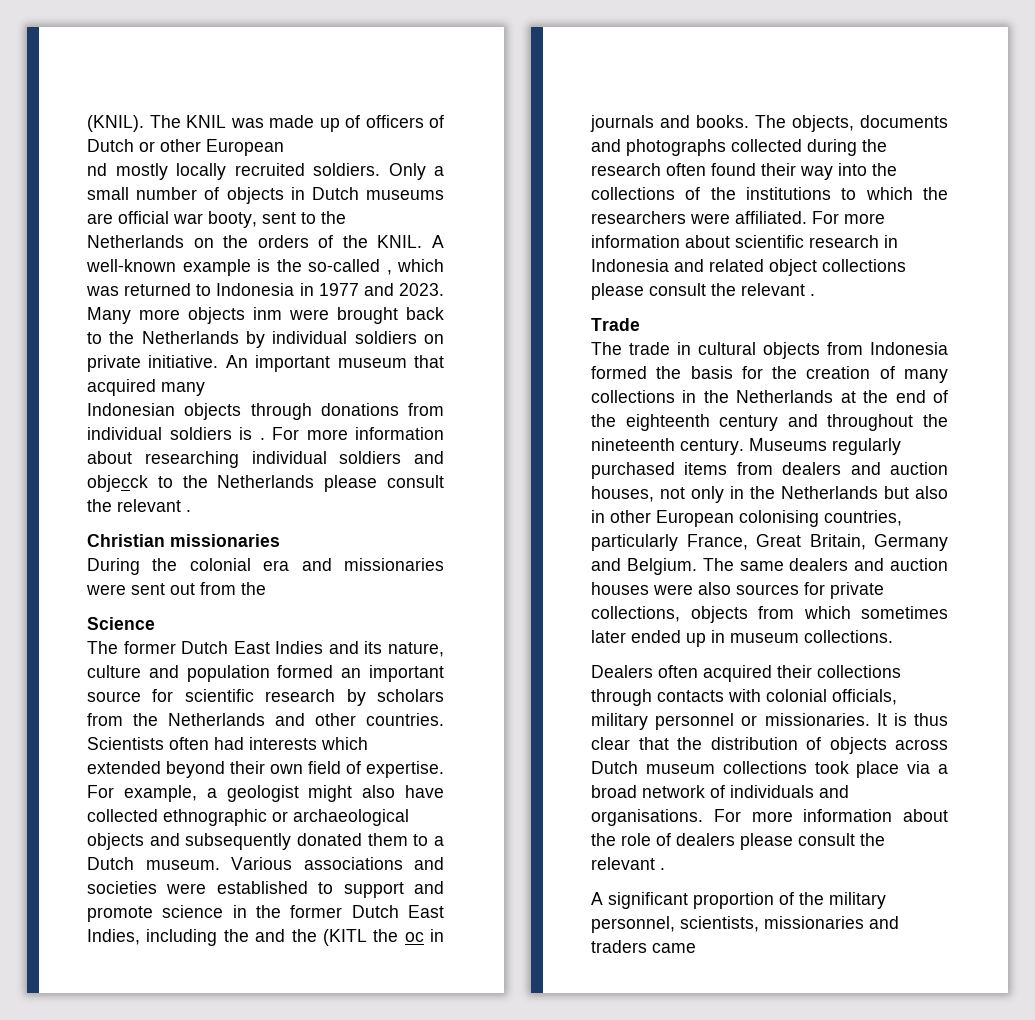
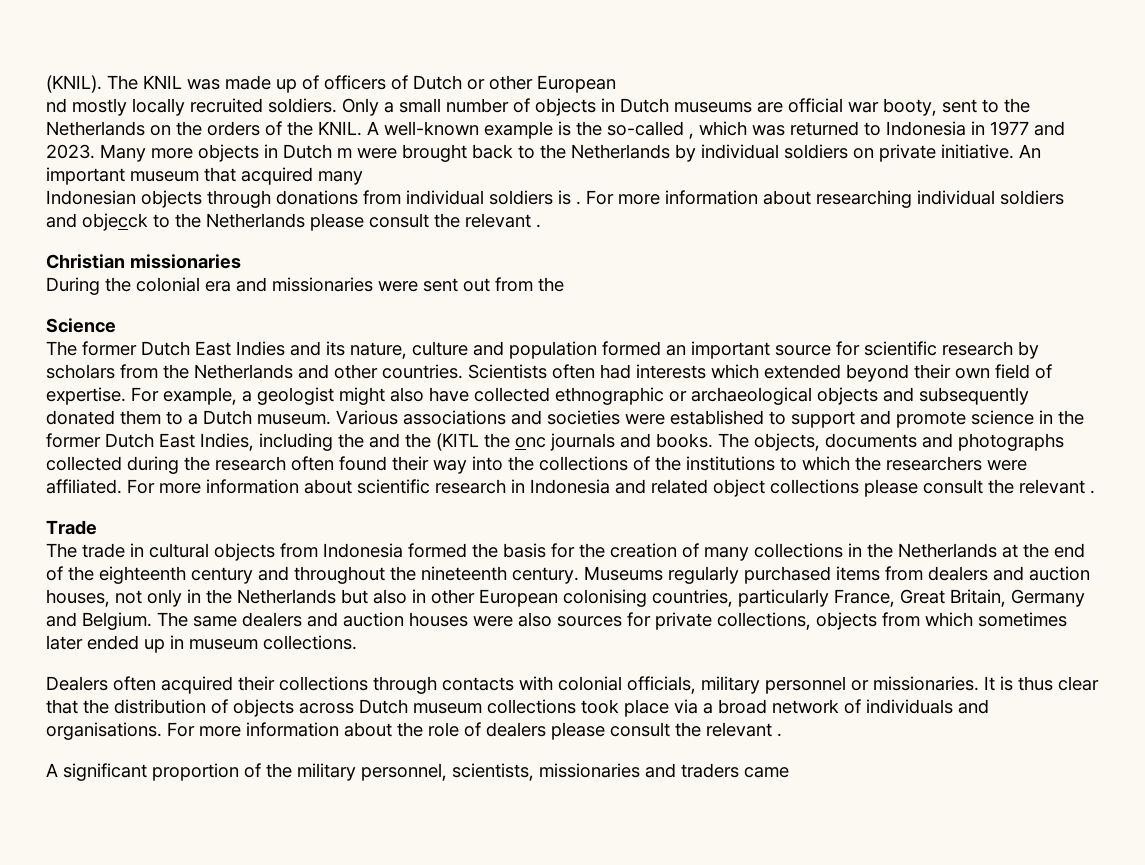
[253,307,282,320] inm -> [264,144,352,159] in Dutch m
[404,929,444,942] oc in -> [515,437,546,448] onc

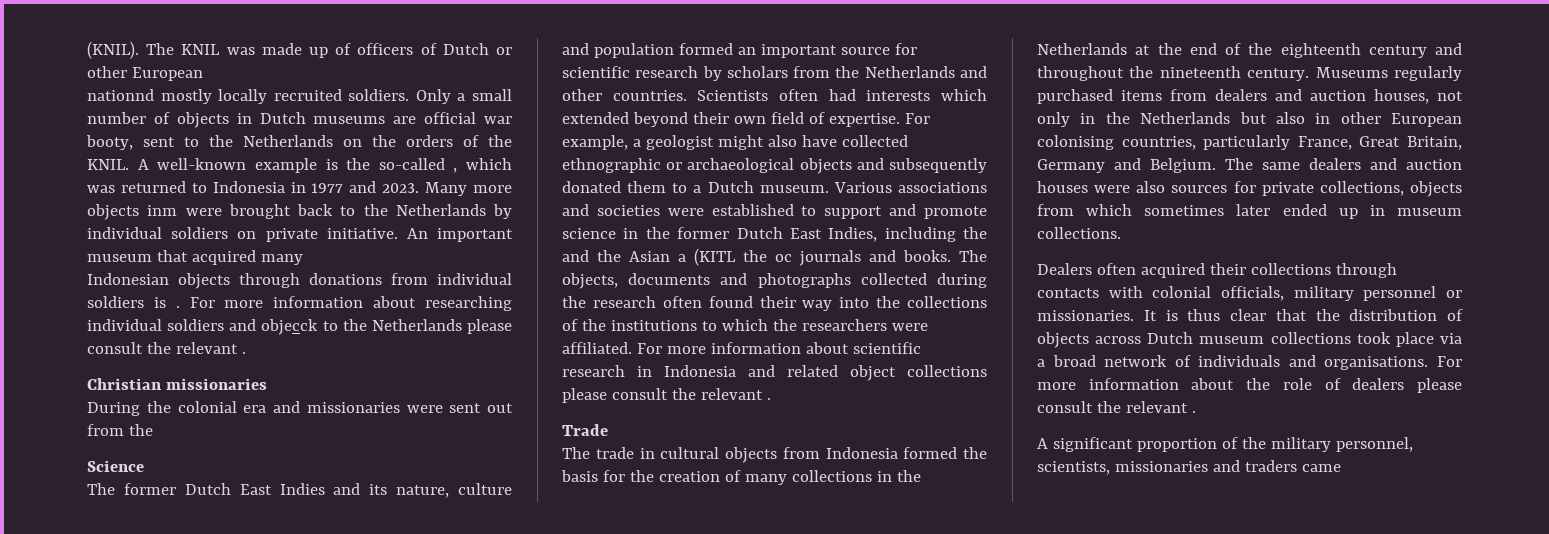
[46,98,67,113] nd -> [87,89,154,101] nationnd
[264,144,352,159] in Dutch m -> [147,205,178,216] inm
(431, 440) none -> [629,251,686,262] Asian a
[515,437,546,448] onc -> [775,254,792,262] oc

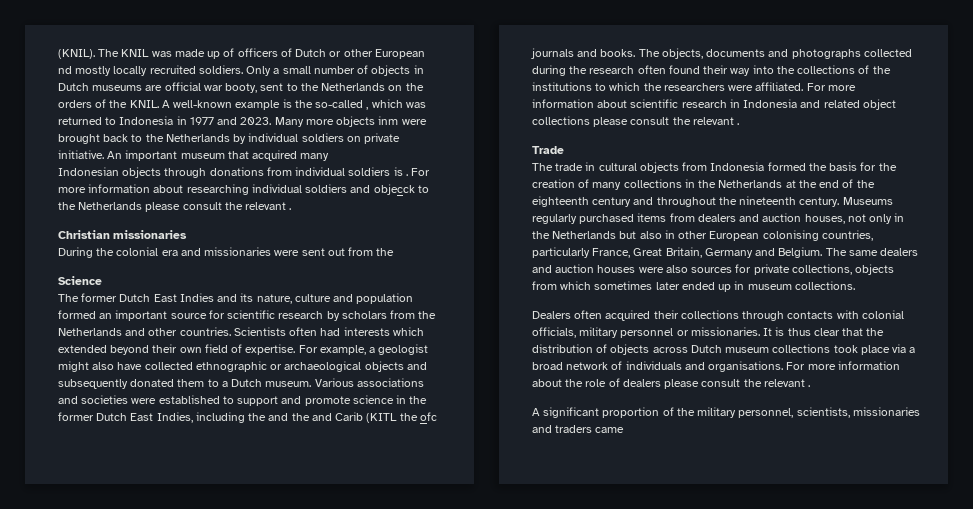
[87,89,154,101] nationnd -> [58,66,72,74] nd
[629,251,686,262] Asian a -> [311,412,364,421] and Carib
[775,254,792,262] oc -> [419,412,437,421] ofc

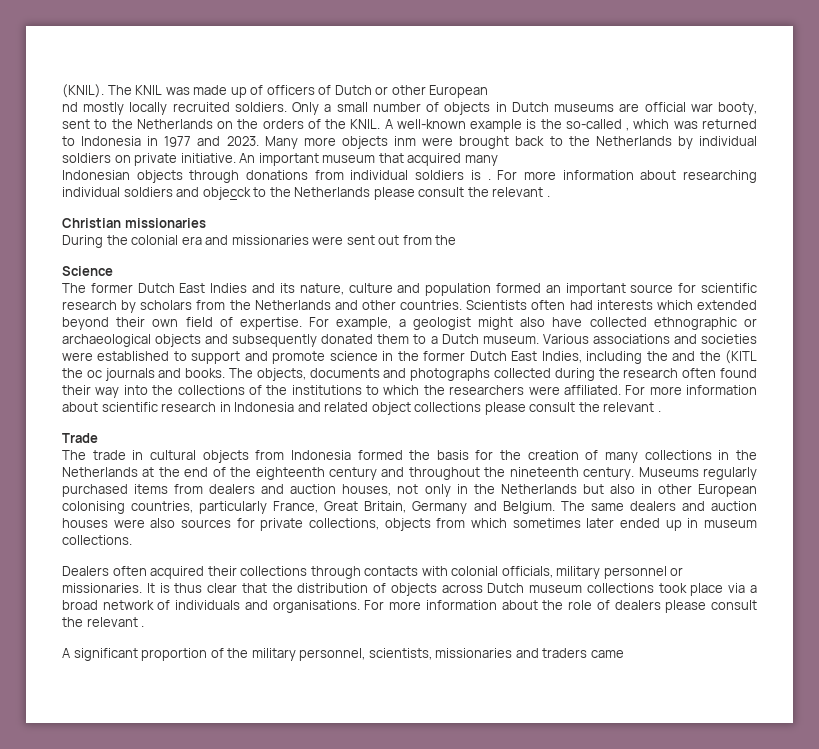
[311,412,364,421] and Carib -> (721, 356) none
[419,412,437,421] ofc -> [86,370,102,378] oc

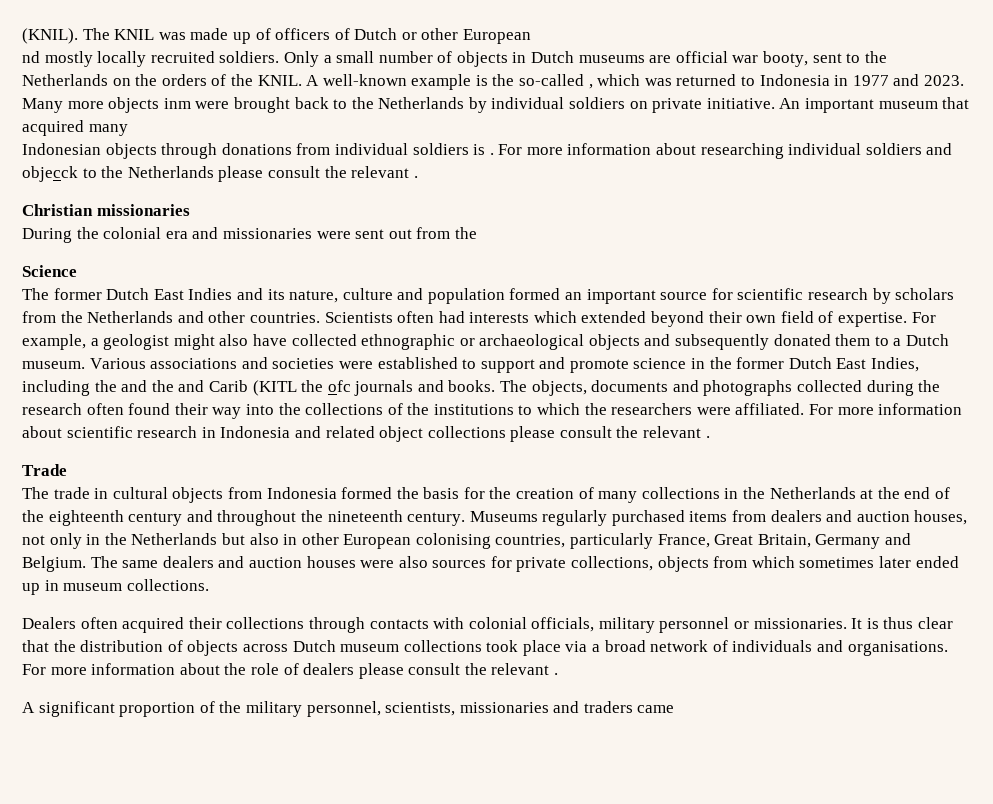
(721, 356) none -> [178,380,248,392] and Carib
[86,370,102,378] oc -> [327,380,351,392] ofc

